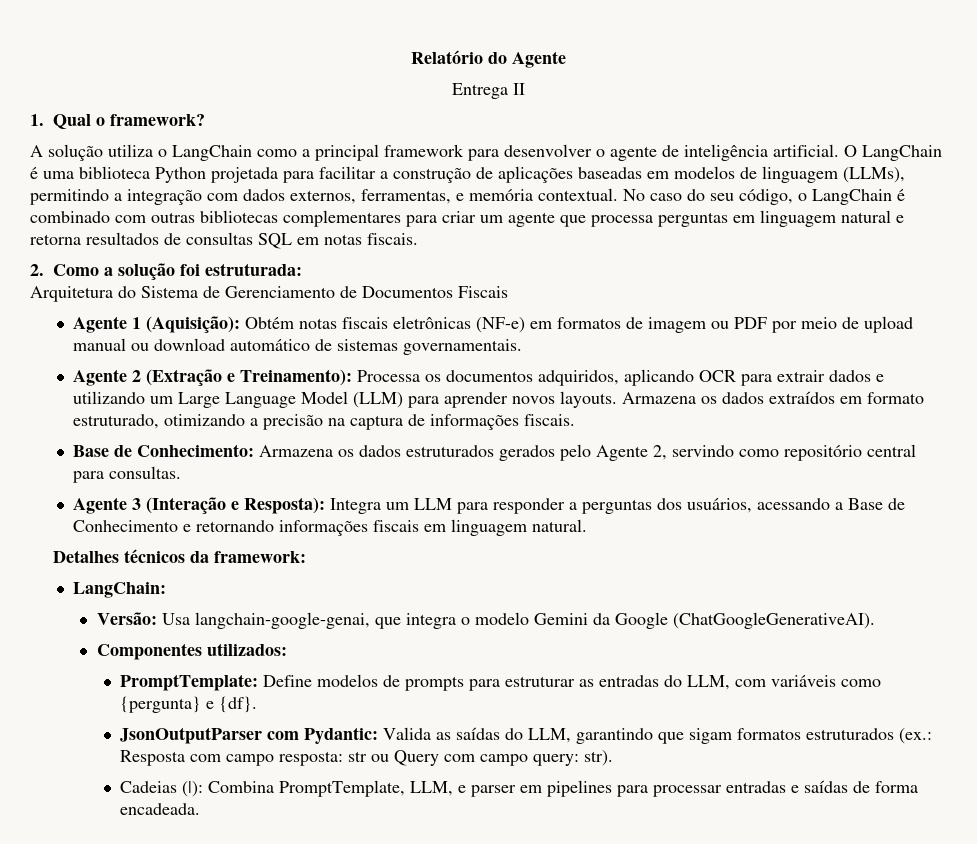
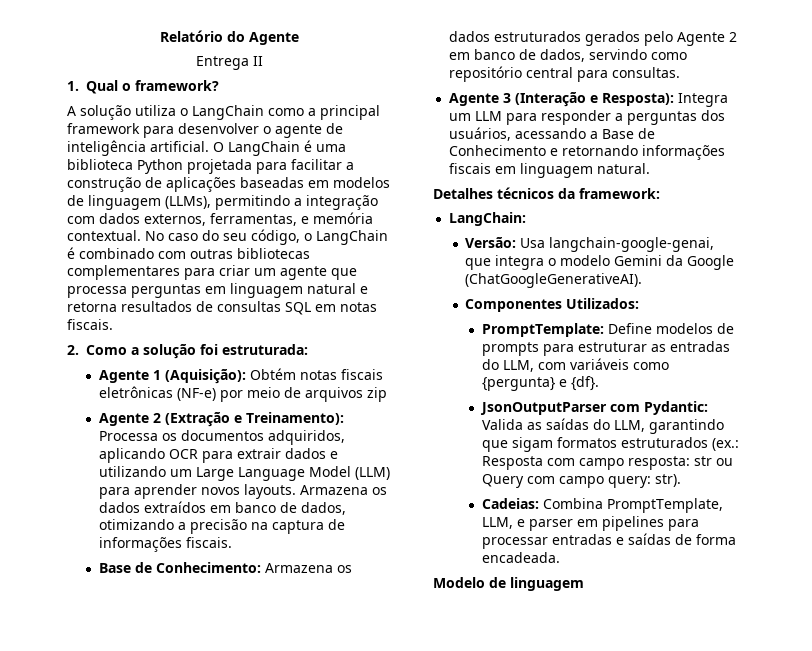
[30,286,508,302] // Arquitetura do Sistema de Gerenciamento de Documentos Fiscais -> (308, 349) none
[530,316,914,333] [73,338,523,355] em formatos de imagem ou PDF por meio de upload manual ou download automático de sistemas governamentais. -> [219,387,387,402] por meio de arquivos zip
[867,392,925,404] [73,414,160,429] formato estruturado, -> [234,502,346,515] banco de dados,
[653,445,668,460] 2, -> [728,32,737,42] [448,49,585,62] 2 em banco de dados,
[206,643,287,656] utilizados: -> [566,298,640,309] Utilizados:
[119,781,203,797] Cadeias (|): -> [481,498,539,509] Cadeias:
(200, 809) none -> [433,577,585,591] // Modelo de linguagem

